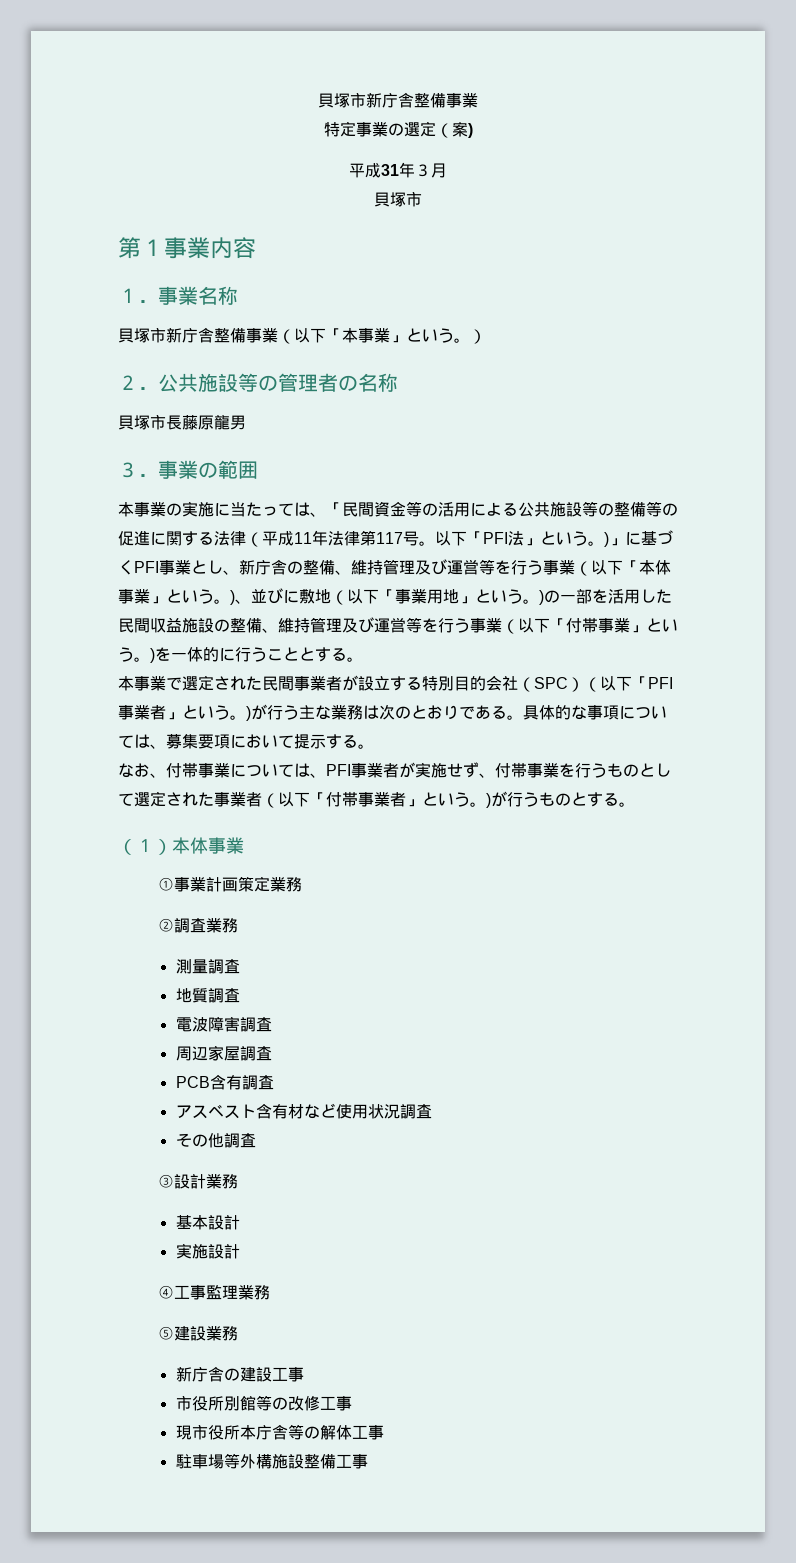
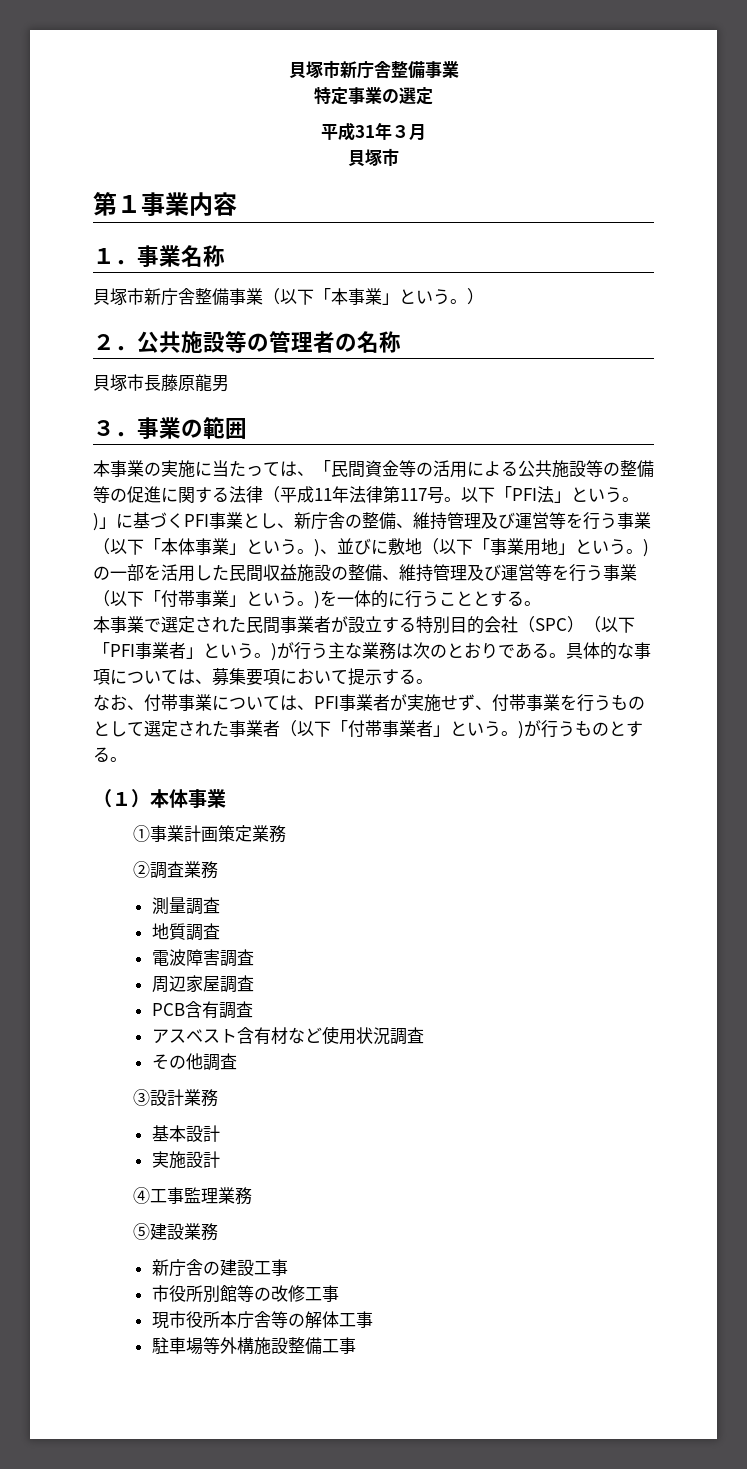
[435,122,473,138] （案) -> (433, 96) none

